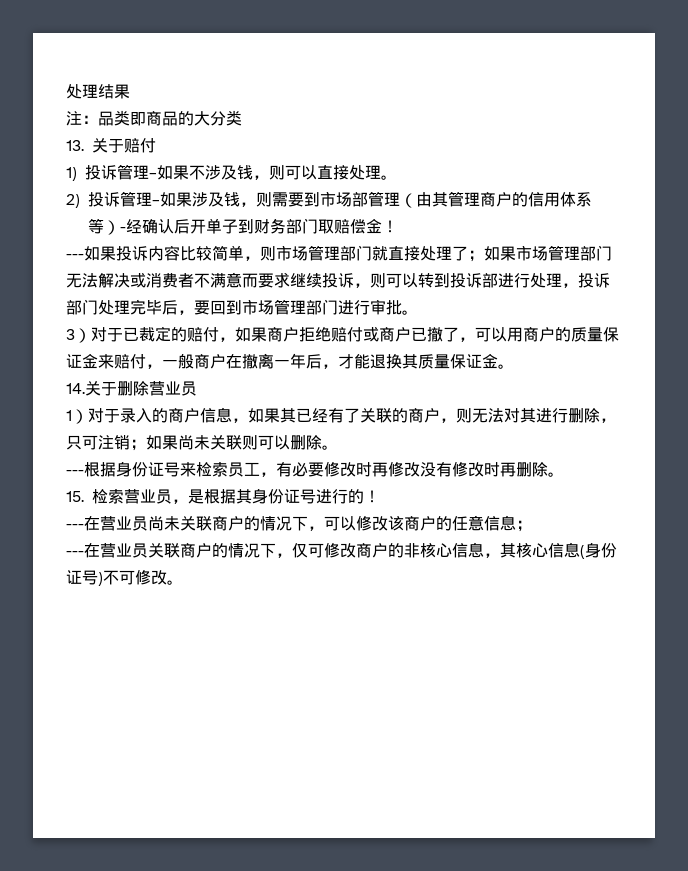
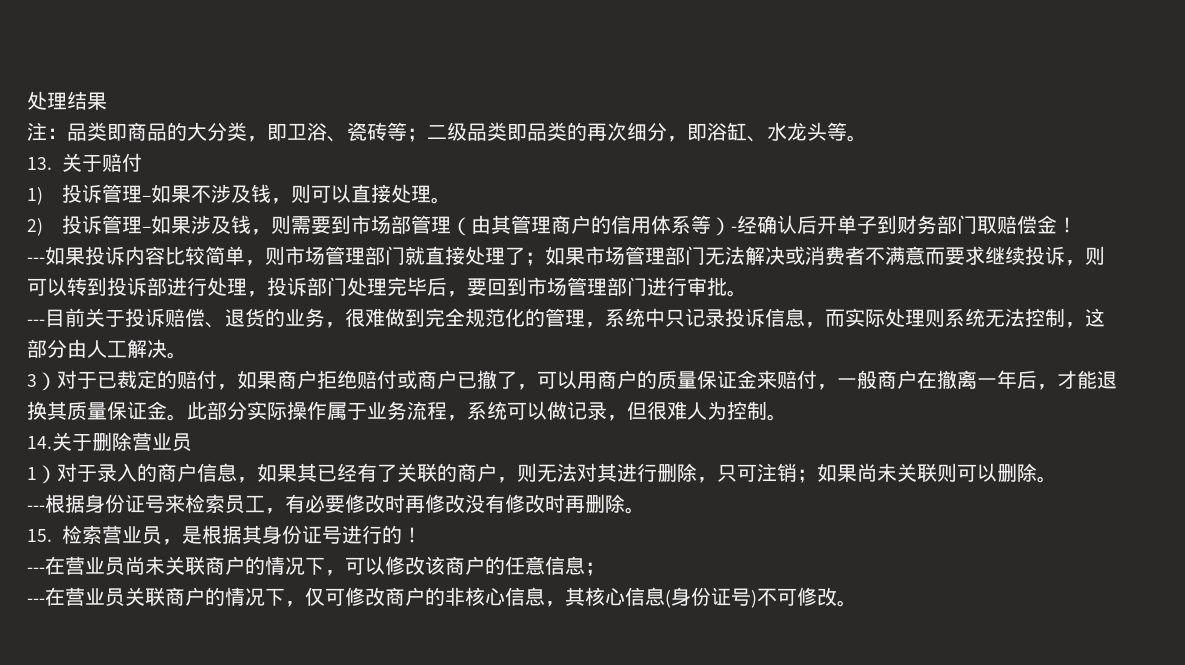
(242, 118) none -> [247,122,867,142] ，即卫浴、瓷砖等；二级品类即品类的再次细分，即浴缸、水龙头等。
(418, 312) none -> [27,308,1105,328] [27,339,187,359] // ---目前关于投诉赔偿、退货的业务，很难做到完全规范化的管理，系统中只记录投诉信息，而实际处理则系统无法控制，这部分由人工解决。
(514, 366) none -> [187,401,787,421] 此部分实际操作属于业务流程，系统可以做记录，但很难人为控制。

